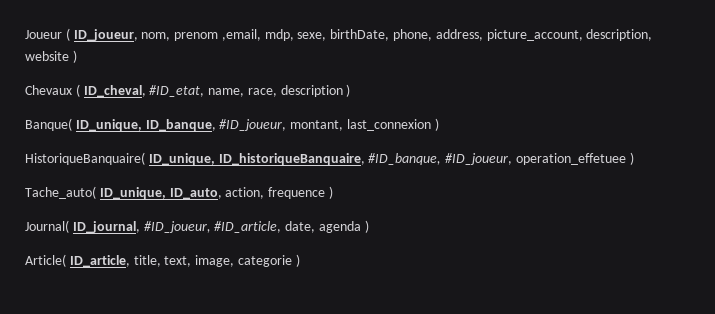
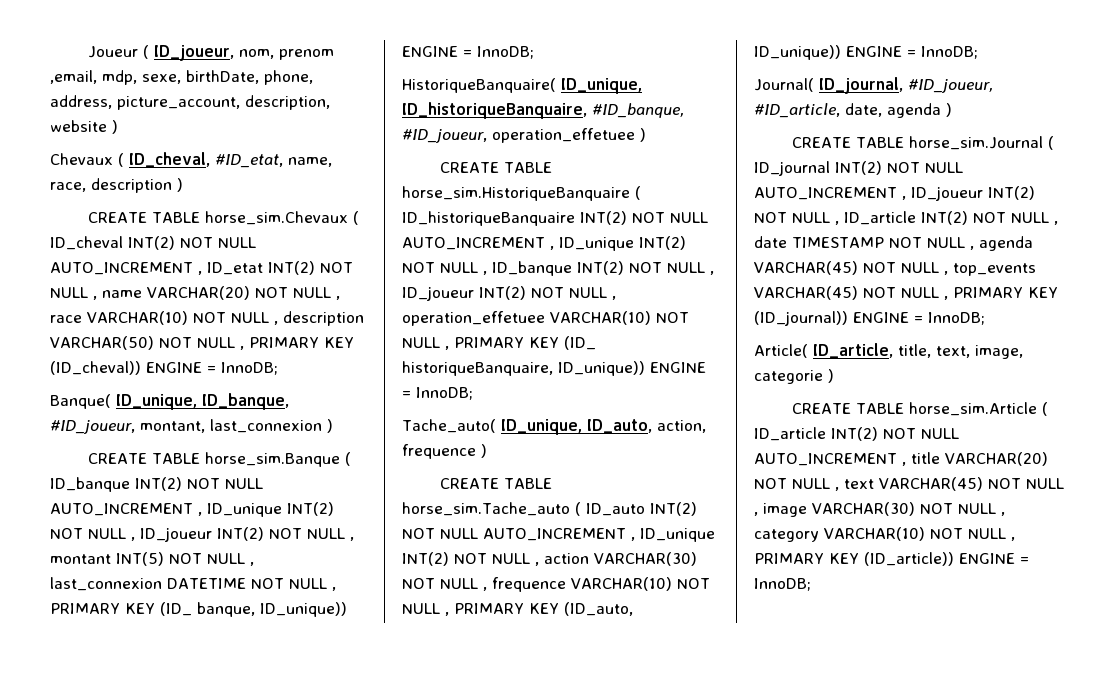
(351, 90) none -> [87,211,359,225] [50,236,256,250] [50,261,353,275] [50,286,340,300] [50,311,364,326] [50,336,354,350] [50,361,278,375] // CREATE TABLE horse_sim.Chevaux ( ID_cheval INT(2) NOT NULL AUTO_INCREMENT , ID_etat INT(2) NOT NULL , name VARCHAR(20) NOT NULL , race VARCHAR(10) NOT NULL , description VARCHAR(50) NOT NULL , PRIMARY KEY (ID_cheval)) ENGINE = InnoDB;
(439, 124) none -> [87,452,351,467] [50,477,263,492] [50,502,334,517] [50,527,354,542] [50,552,254,566] [50,577,336,591] [50,602,347,617] [402,46,534,59] // CREATE TABLE horse_sim.Banque ( ID_banque INT(2) NOT NULL AUTO_INCREMENT , ID_unique INT(2) NOT NULL , ID_joueur INT(2) NOT NULL , montant INT(5) NOT NULL , last_connexion DATETIME NOT NULL , PRIMARY KEY (ID_ banque, ID_unique)) ENGINE = InnoDB;
(634, 158) none -> [439,162,552,173] [402,186,641,201] [402,211,708,226] [402,236,686,251] [402,261,714,276] [402,286,616,301] [402,311,689,326] [402,336,596,350] [402,361,706,376] [402,387,473,400] // CREATE TABLE horse_sim.HistoriqueBanquaire ( ID_historiqueBanquaire INT(2) NOT NULL AUTO_INCREMENT , ID_unique INT(2) NOT NULL , ID_banque INT(2) NOT NULL , ID_joueur INT(2) NOT NULL , operation_effetuee VARCHAR(10) NOT NULL , PRIMARY KEY (ID_ historiqueBanquaire, ID_unique)) ENGINE = InnoDB;
(333, 192) none -> [439,478,552,489] [402,502,697,516] [402,528,715,542] [402,552,697,566] [402,577,710,592] [402,602,633,616] [754,45,978,60] // CREATE TABLE horse_sim.Tache_auto ( ID_auto INT(2) NOT NULL AUTO_INCREMENT , ID_unique INT(2) NOT NULL , action VARCHAR(30) NOT NULL , frequence VARCHAR(10) NOT NULL , PRIMARY KEY (ID_auto, ID_unique)) ENGINE = InnoDB;
(369, 226) none -> [791,136,1054,150] [754,161,963,176] [754,186,1035,201] [754,211,1058,225] [754,236,1033,251] [754,261,1036,276] [754,286,1058,300] [754,311,985,326] // CREATE TABLE horse_sim.Journal ( ID_journal INT(2) NOT NULL AUTO_INCREMENT , ID_joueur INT(2) NOT NULL , ID_article INT(2) NOT NULL , date TIMESTAMP NOT NULL , agenda VARCHAR(45) NOT NULL , top_events VARCHAR(45) NOT NULL , PRIMARY KEY (ID_journal)) ENGINE = InnoDB;
(300, 260) none -> [791,402,1048,416] [754,427,959,441] [754,452,1048,466] [754,477,1064,491] [754,502,1005,517] [754,527,1015,542] [754,552,1029,566] [754,578,811,591] // CREATE TABLE horse_sim.Article ( ID_article INT(2) NOT NULL AUTO_INCREMENT , title VARCHAR(20) NOT NULL , text VARCHAR(45) NOT NULL , image VARCHAR(30) NOT NULL , category VARCHAR(10) NOT NULL , PRIMARY KEY (ID_article)) ENGINE = InnoDB;

